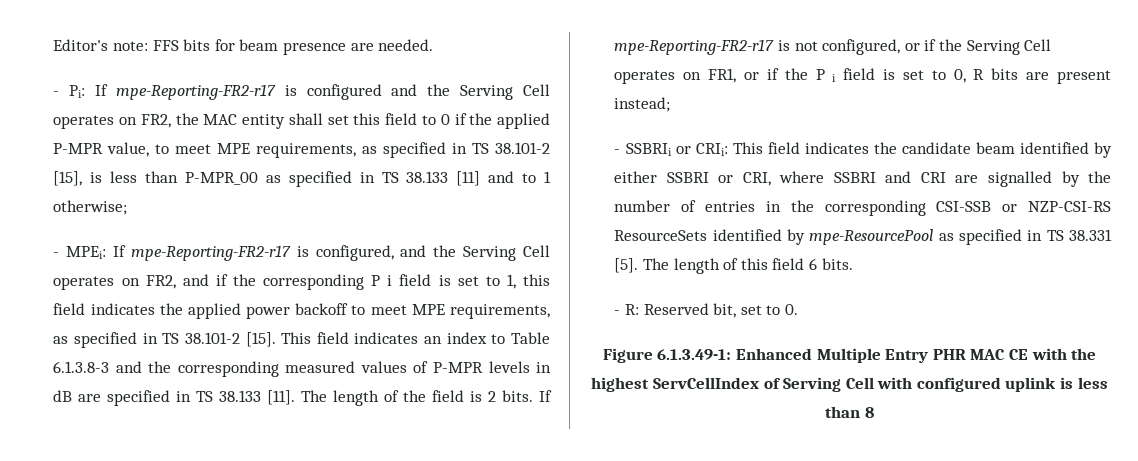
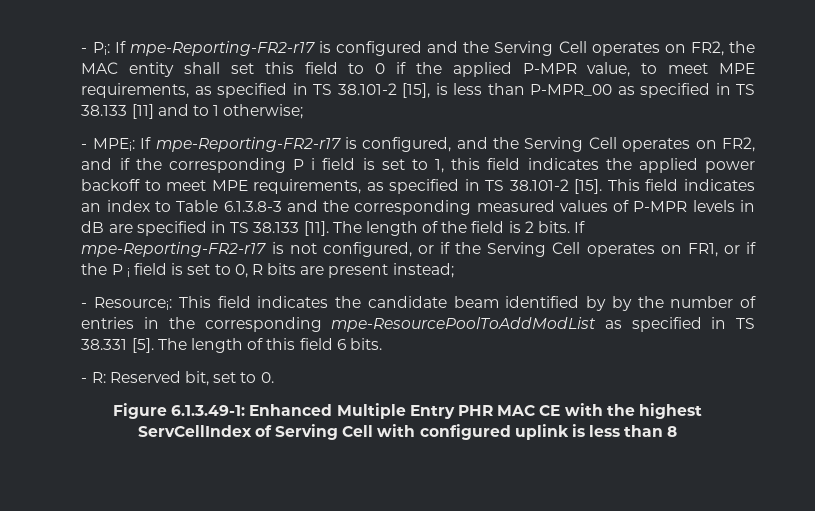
[53,39,434,55] Editor's note: FFS bits for beam presence are needed. // -> (81, 50) none
[625,143,728,156] SSBRIi or CRIi: -> [94,297,173,310] Resourcei:
[614,171,1052,187] either SSBRI or CRI, where SSBRI and CRI are signalled -> (607, 303) none
[936,201,1111,212] [614,229,934,245] CSI-SSB or NZP-CSI-RS ResourceSets identified by mpe-ResourcePool -> [331,317,597,332] mpe-ResourcePoolToAddModList

